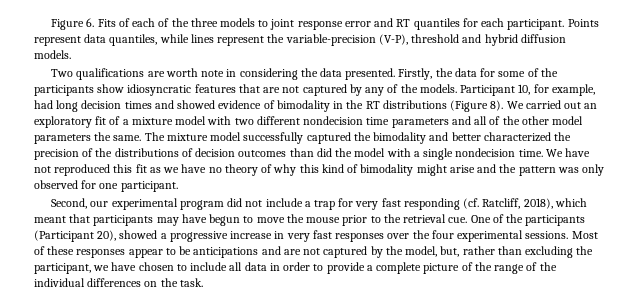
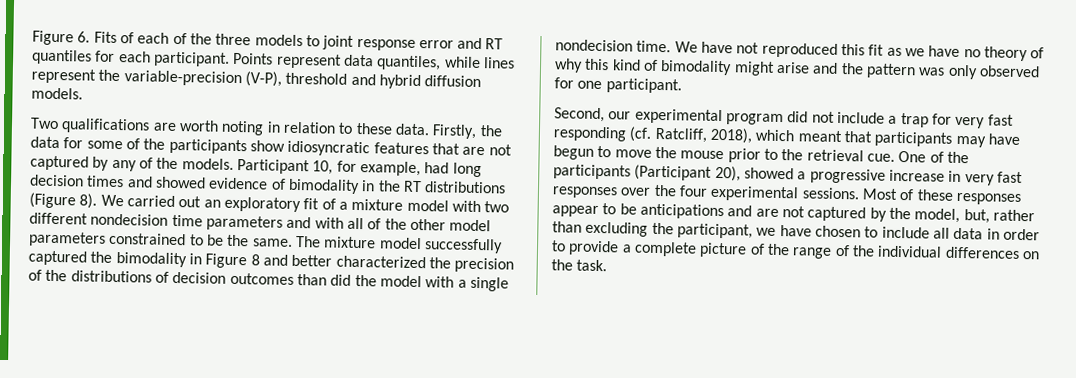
[201,68,396,80] note in considering the data presented. -> [221,120,430,136] noting in relation to these data.
(471, 120) none -> [314,217,344,229] with
(91, 139) none -> [109,232,224,246] constrained to be
(427, 138) none -> [188,253,260,269] in Figure 8

